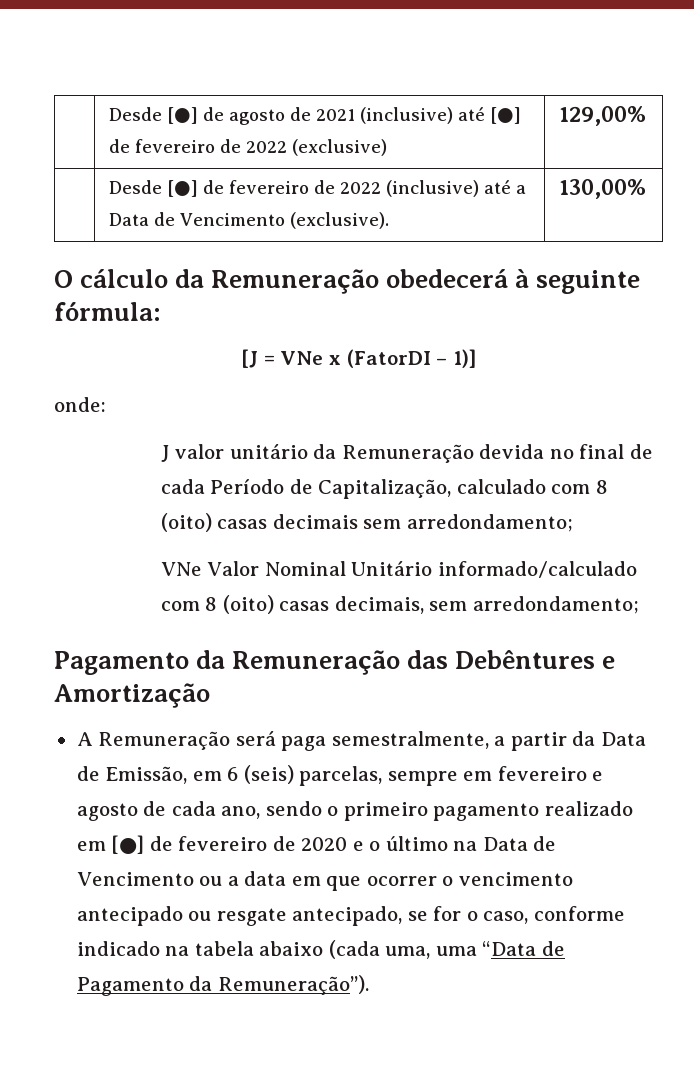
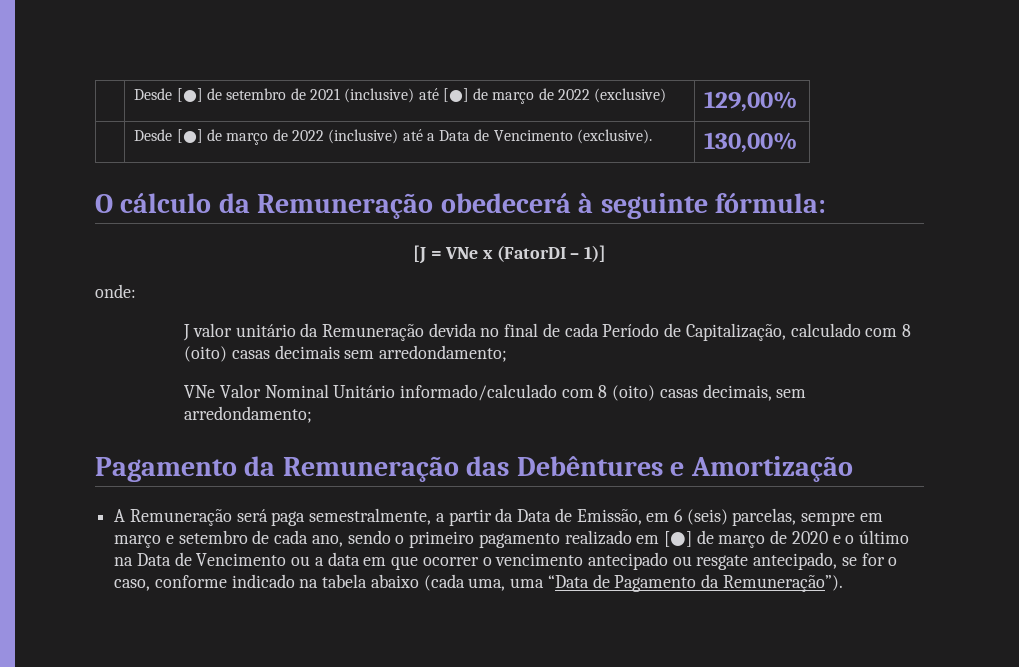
[108,107,285,125] | Desde [●] de agosto -> [134,88,287,102] | Desde [●] de setembro
[134,139,215,153] fevereiro -> [492,92,535,104] março
[228,180,309,194] fevereiro -> [226,133,269,145] março
[497,766,604,781] [76,803,138,821] fevereiro e agosto -> [114,530,248,548] março e setembro
[178,836,268,851] fevereiro -> [718,535,766,548] março

